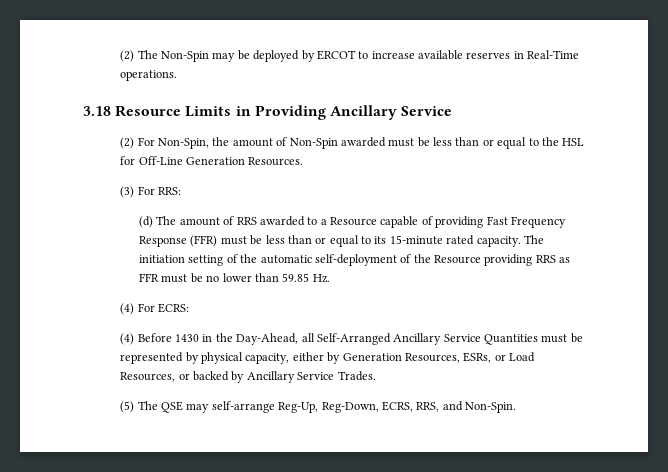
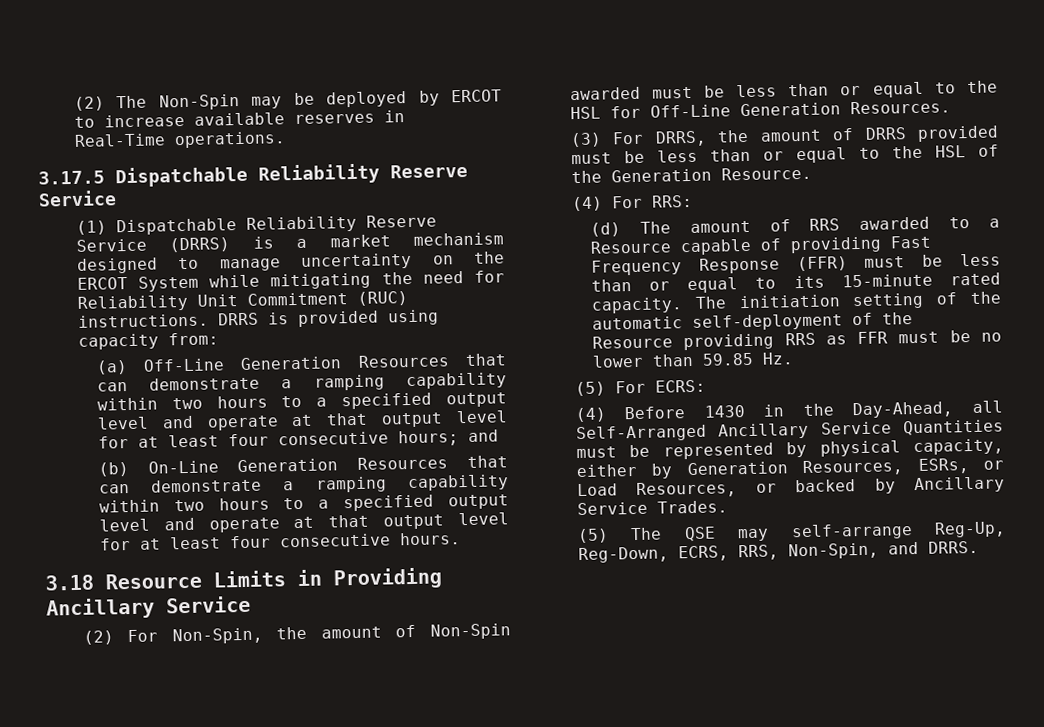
(178, 75) none -> [38,163,468,188] [38,190,117,207] [75,214,437,236] [75,232,504,253] [76,251,505,274] [76,270,505,292] [76,291,408,312] [77,309,439,328] [77,332,219,350] [95,353,507,375] [96,372,507,392] [96,392,508,411] [96,410,509,431] [97,429,499,449] [97,455,508,477] [98,474,509,494] [98,494,510,513] [98,512,510,533] [99,532,461,551] // 3.17.5 Dispatchable Reliability Reserve Service // (1) Dispatchable Reliability Reserve Service (DRRS) is a market mechanism designed to manage uncertainty on the ERCOT System while mitigating the need for Reliability Unit Commitment (RUC) instructions. DRRS is provided using capacity from: // (a) Off-Line Generation Resources that can demonstrate a ramping capability within two hours to a specified output level and operate at that output level for at least four consecutive hours; and // (b) On-Line Generation Resources that can demonstrate a ramping capability within two hours to a specified output level and operate at that output level for at least four consecutive hours.
(155, 190) none -> [654,125,1000,147] [570,144,999,165] [570,166,812,184] [571,195,643,212] DRRS, the amount of DRRS provided must be less than or equal to the HSL of the Generation Resource. // (4) For
[120,303,135,315] (4) -> [574,381,606,397] (5)
[442,401,517,413] and Non-Spin. -> [787,540,979,560] Non-Spin, and DRRS.

